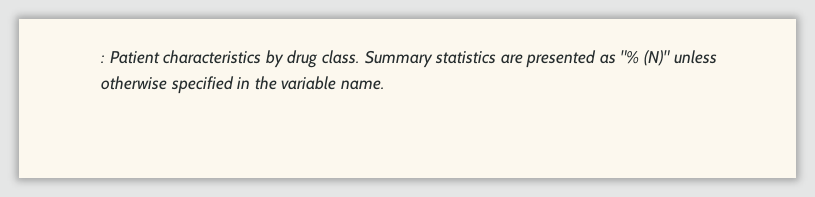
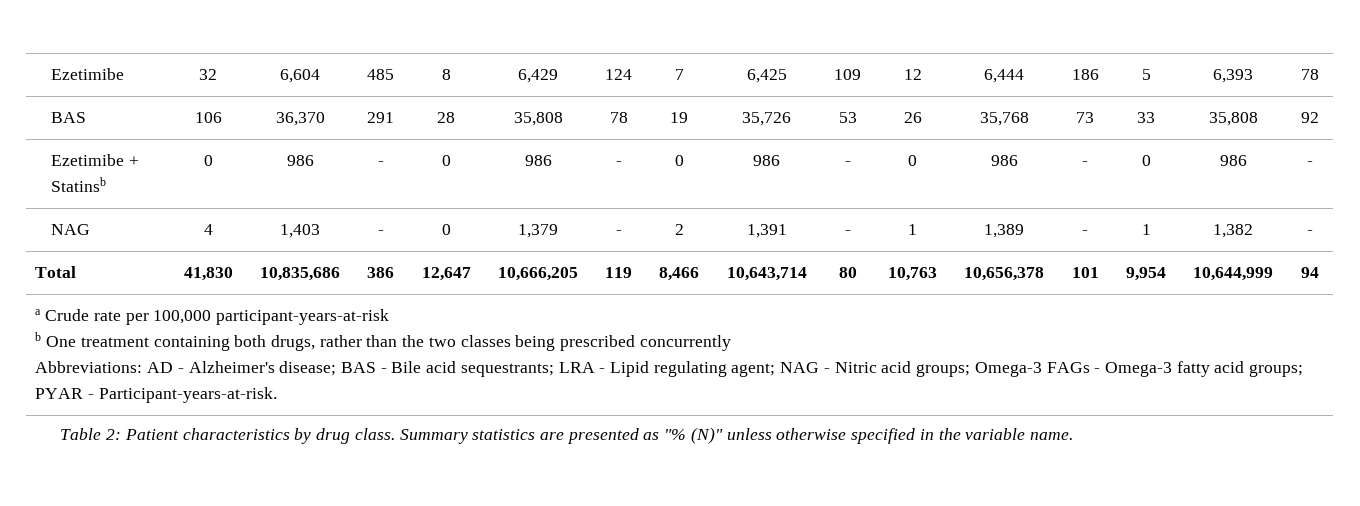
[101,55,105,63] : -> [51,68,125,80] [199,69,217,80] [280,69,320,83] [367,69,394,80] [441,69,451,80] [518,69,558,83] [605,69,632,80] [674,69,684,80] [746,69,787,83] [834,69,861,80] [903,69,922,80] [984,69,1024,83] [1071,69,1099,80] [1141,69,1151,80] [1213,69,1253,83] [1300,69,1319,80] [51,112,87,123] [194,112,222,123] [275,112,325,126] [367,112,394,123] [437,112,455,123] [513,112,563,126] [609,112,628,123] [670,112,688,123] [742,112,791,126] [838,112,857,123] [903,112,922,123] [979,112,1029,126] [1076,112,1094,123] [1137,112,1155,123] [1208,112,1258,126] [1300,112,1319,123] [51,154,140,166] [51,177,107,192] [203,155,213,166] [286,155,314,166] [377,161,384,166] [441,155,451,166] [524,155,552,166] [615,161,622,166] [674,155,684,166] [753,155,780,166] [844,161,851,166] [908,155,917,166] [990,155,1018,166] [1082,161,1088,166] [1141,155,1151,166] [1219,155,1247,166] [1306,161,1313,166] [51,224,91,235] [203,224,213,235] [280,224,320,238] [377,230,384,235] [441,224,451,235] [518,224,558,238] [615,230,622,235] [674,224,684,235] [746,224,787,238] [844,230,851,235] [908,224,917,235] [984,224,1024,238] [1082,230,1088,235] [1141,224,1151,235] [1213,224,1253,238] [1306,230,1313,235] [35,266,77,278] [183,267,233,281] [260,267,340,281] [367,267,394,278] [421,267,471,281] [498,267,578,281] [605,267,632,278] [659,267,699,281] [726,267,807,281] [838,267,857,278] [888,267,937,281] [964,267,1044,281] [1071,267,1099,278] [1126,267,1166,281] [1193,267,1273,281] [1300,267,1319,278] [35,309,389,325] [35,332,731,351] [35,361,1304,377] [35,387,277,403] [60,428,122,440] Ezetimibe | 32 | 6,604 | 485 | 8 | 6,429 | 124 | 7 | 6,425 | 109 | 12 | 6,444 | 186 | 5 | 6,393 | 78 // BAS | 106 | 36,370 | 291 | 28 | 35,808 | 78 | 19 | 35,726 | 53 | 26 | 35,768 | 73 | 33 | 35,808 | 92 // Ezetimibe + Statinsb | 0 | 986 | - | 0 | 986 | - | 0 | 986 | - | 0 | 986 | - | 0 | 986 | - // NAG | 4 | 1,403 | - | 0 | 1,379 | - | 2 | 1,391 | - | 1 | 1,389 | - | 1 | 1,382 | - // Total | 41,830 | 10,835,686 | 386 | 12,647 | 10,666,205 | 119 | 8,466 | 10,643,714 | 80 | 10,763 | 10,656,378 | 101 | 9,954 | 10,644,999 | 94 // a Crude rate per 100,000 participant-years-at-risk // b One treatment containing both drugs, rather than the two classes being prescribed concurrently // Abbreviations: AD - Alzheimer's disease; BAS - Bile acid sequestrants; LRA - Lipid regulating agent; NAG - Nitric acid groups; Omega-3 FAGs - Omega-3 fatty acid groups; PYAR - Participant-years-at-risk. // Table 2:

